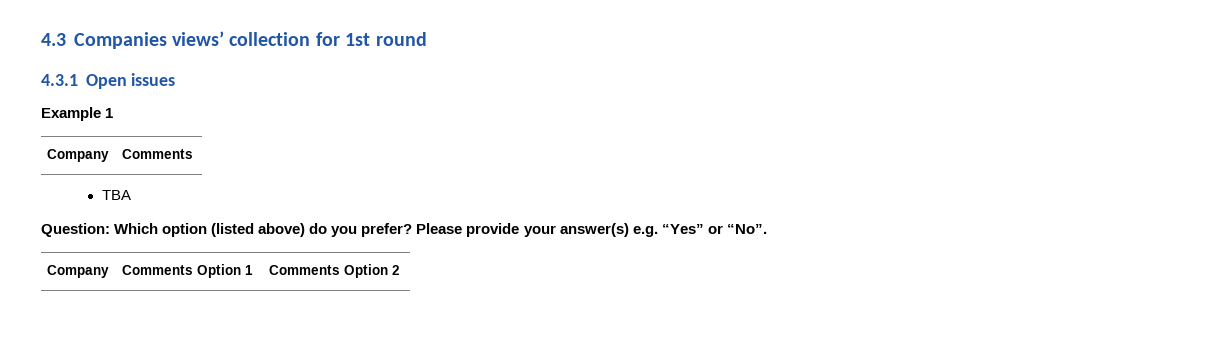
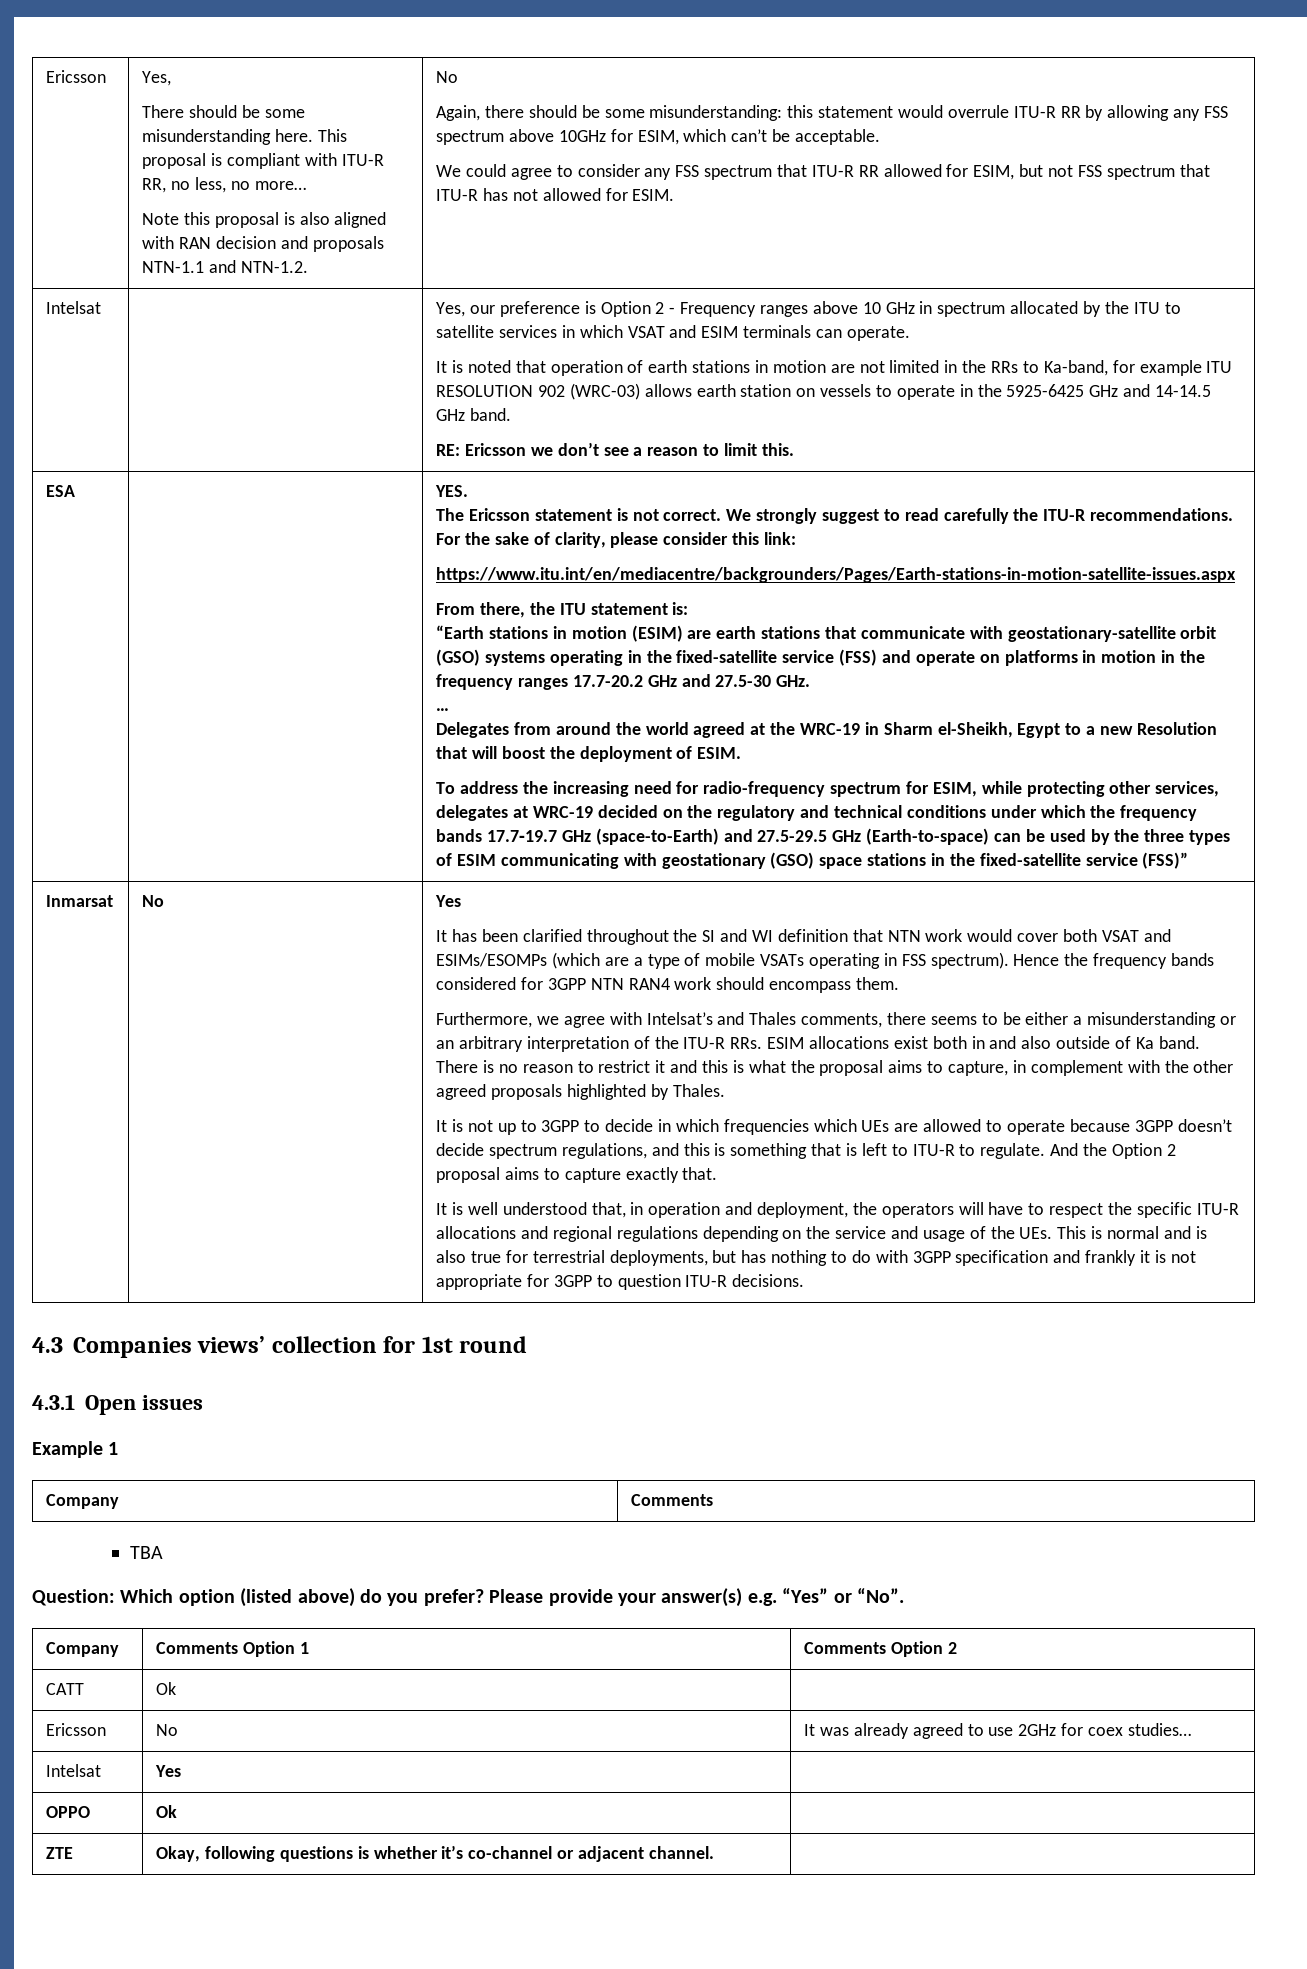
(41, 39) none -> [46,70,107,83] [142,71,172,86] [142,105,305,118] [142,129,347,145] [142,153,384,169] [142,177,306,193] [142,212,387,228] [142,236,384,252] [142,260,308,273] [436,71,459,83] [436,105,1229,121] [436,129,881,145] [436,164,1210,180] [436,188,675,201] [46,301,102,314] [436,301,1181,317] [436,325,910,341] [436,360,1233,376] [436,383,1212,400] [436,408,512,421] [436,442,794,456] [46,485,76,497] [435,485,469,497] [436,508,1234,524] [436,532,797,548] [436,567,1237,583] [436,602,689,618] [436,625,1217,642] [436,649,1206,666] [436,674,811,690] [436,708,450,711] [436,722,1217,738] [436,746,742,762] [436,781,1220,797] [436,805,1198,821] [436,828,1231,845] [436,852,1189,869] [46,895,114,907] [142,895,165,907] [435,895,462,907] [436,929,1171,945] [436,952,1215,969] [436,977,900,993] [436,1012,1237,1028] [436,1036,1200,1052] [436,1060,1234,1076] [436,1084,725,1100] [436,1119,1232,1135] [436,1143,1176,1159] [436,1167,718,1183] [436,1202,1239,1218] [436,1226,1207,1242] [436,1250,1196,1266] [436,1274,805,1290] Ericsson | Yes, // There should be some misunderstanding here. This proposal is compliant with ITU-R RR, no less, no more… // Note this proposal is also aligned with RAN decision and proposals NTN-1.1 and NTN-1.2. | No // Again, there should be some misunderstanding: this statement would overrule ITU-R RR by allowing any FSS spectrum above 10GHz for ESIM, which can’t be acceptable. // We could agree to consider any FSS spectrum that ITU-R RR allowed for ESIM, but not FSS spectrum that ITU-R has not allowed for ESIM. // Intelsat | | Yes, our preference is Option 2 - Frequency ranges above 10 GHz in spectrum allocated by the ITU to satellite services in which VSAT and ESIM terminals can operate. // It is noted that operation of earth stations in motion are not limited in the RRs to Ka-band, for example ITU RESOLUTION 902 (WRC-03) allows earth station on vessels to operate in the 5925-6425 GHz and 14-14.5 GHz band. // RE: Ericsson we don’t see a reason to limit this. // ESA | | YES. // The Ericsson statement is not correct. We strongly suggest to read carefully the ITU-R recommendations. For the sake of clarity, please consider this link: // https://www.itu.int/en/mediacentre/backgrounders/Pages/Earth-stations-in-motion-satellite-issues.aspx // From there, the ITU statement is: // “Earth stations in motion (ESIM) are earth stations that communicate with geostationary-satellite orbit (GSO) systems operating in the fixed-satellite service (FSS) and operate on platforms in motion in the frequency ranges 17.7-20.2 GHz and 27.5-30 GHz. // … // Delegates from around the world agreed at the WRC-19 in Sharm el-Sheikh, Egypt to a new Resolution that will boost the deployment of ESIM. // To address the increasing need for radio-frequency spectrum for ESIM, while protecting other services, delegates at WRC-19 decided on the regulatory and technical conditions under which the frequency bands 17.7‑19.7 GHz (space-to-Earth) and 27.5-29.5 GHz (Earth-to-space) can be used by the three types of ESIM communicating with geostationary (GSO) space stations in the fixed-satellite service (FSS)” // Inmarsat | No | Yes // It has been clarified throughout the SI and WI definition that NTN work would cover both VSAT and ESIMs/ESOMPs (which are a type of mobile VSATs operating in FSS spectrum). Hence the frequency bands considered for 3GPP NTN RAN4 work should encompass them. // Furthermore, we agree with Intelsat’s and Thales comments, there seems to be either a misunderstanding or an arbitrary interpretation of the ITU-R RRs. ESIM allocations exist both in and also outside of Ka band. There is no reason to restrict it and this is what the proposal aims to capture, in complement with the other agreed proposals highlighted by Thales. // It is not up to 3GPP to decide in which frequencies which UEs are allowed to operate because 3GPP doesn’t decide spectrum regulations, and this is something that is left to ITU-R to regulate. And the Option 2 proposal aims to capture exactly that. // It is well understood that, in operation and deployment, the operators will have to respect the specific ITU-R allocations and regional regulations depending on the service and usage of the UEs. This is normal and is also true for terrestrial deployments, but has nothing to do with 3GPP specification and frankly it is not appropriate for 3GPP to question ITU-R decisions. //
(401, 270) none -> [46,1683,85,1695] [156,1682,177,1695] [46,1723,107,1736] [156,1724,179,1736] [804,1723,1191,1739] [46,1764,102,1777] [155,1765,182,1777] [46,1806,91,1818] [156,1805,178,1818] [46,1847,74,1859] [156,1845,714,1862] // CATT | Ok | // Ericsson | No | It was already agreed to use 2GHz for coex studies… // Intelsat | Yes | // OPPO | Ok | // ZTE | Okay, following questions is whether it’s co-channel or adjacent channel. |

